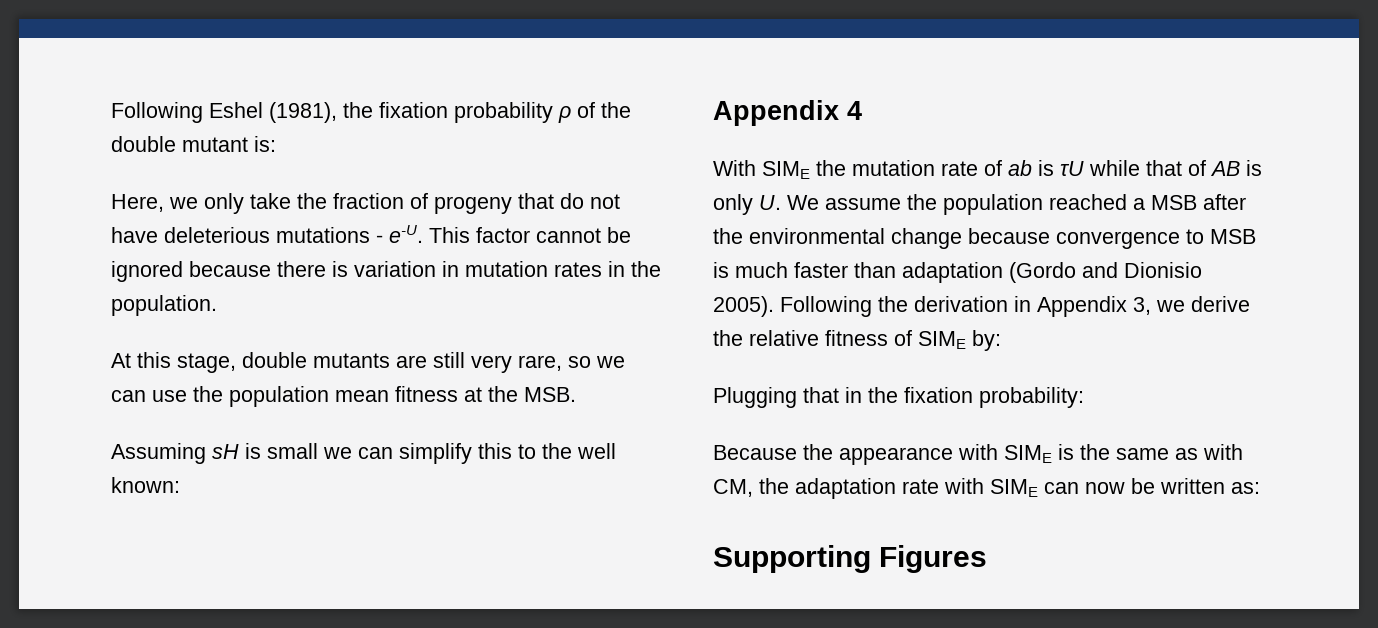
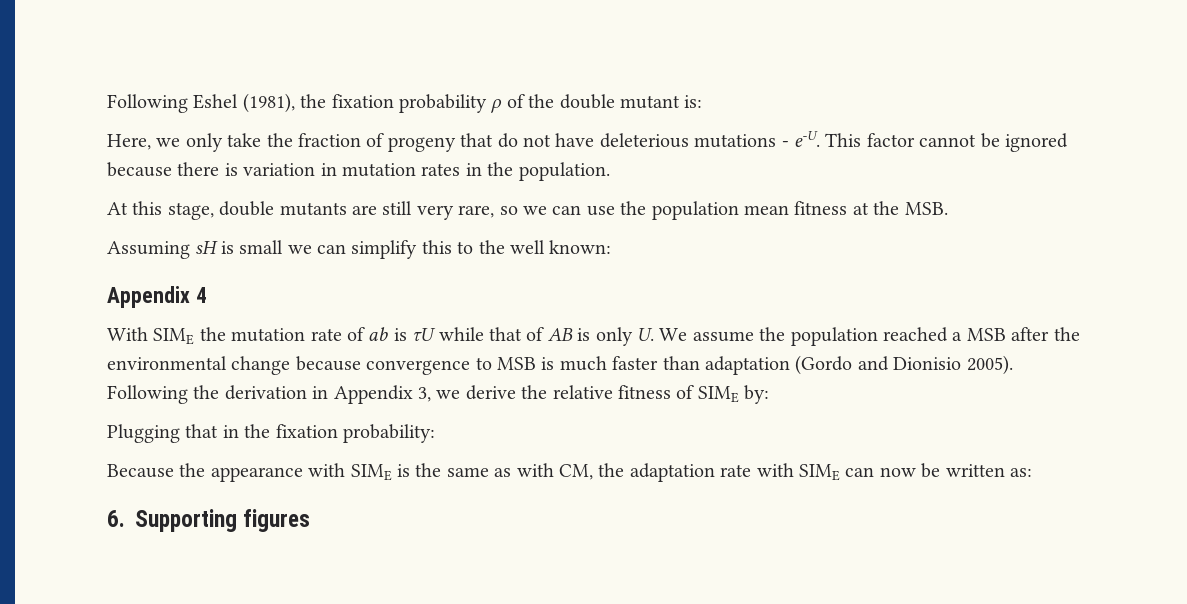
[713,545,988,573] Supporting Figures -> [107,509,311,532] 6. Supporting figures

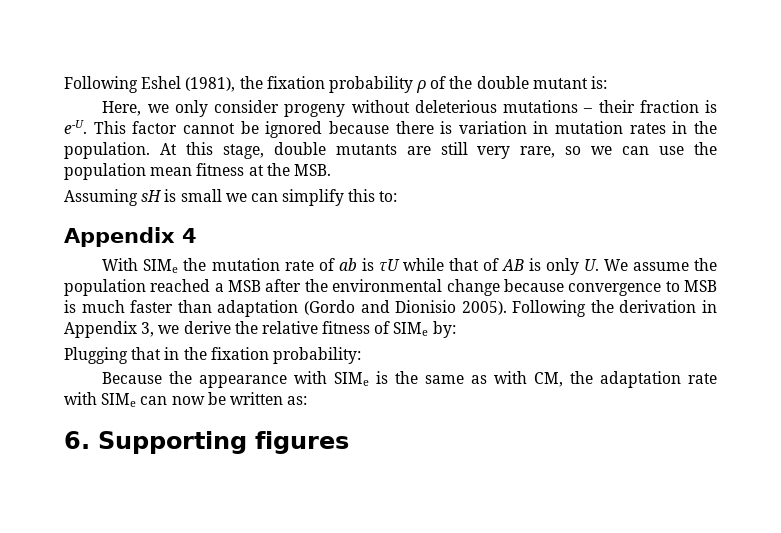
[227,133,789,152] take the fraction of progeny that do not have deleterious mutations - -> [214,100,717,117] consider progeny without deleterious mutations – their fraction is
(610, 171) // -> (150, 150) none
[457,240,612,254] to the well known: -> [379,191,398,202] to:
[153,328,195,345] SIME -> [143,259,179,273] SIMe
[697,386,739,403] SIME -> [393,322,429,336] SIMe
[350,464,392,481] SIME -> [334,372,370,386] SIMe
[798,464,840,481] SIME -> [101,393,137,407] SIMe

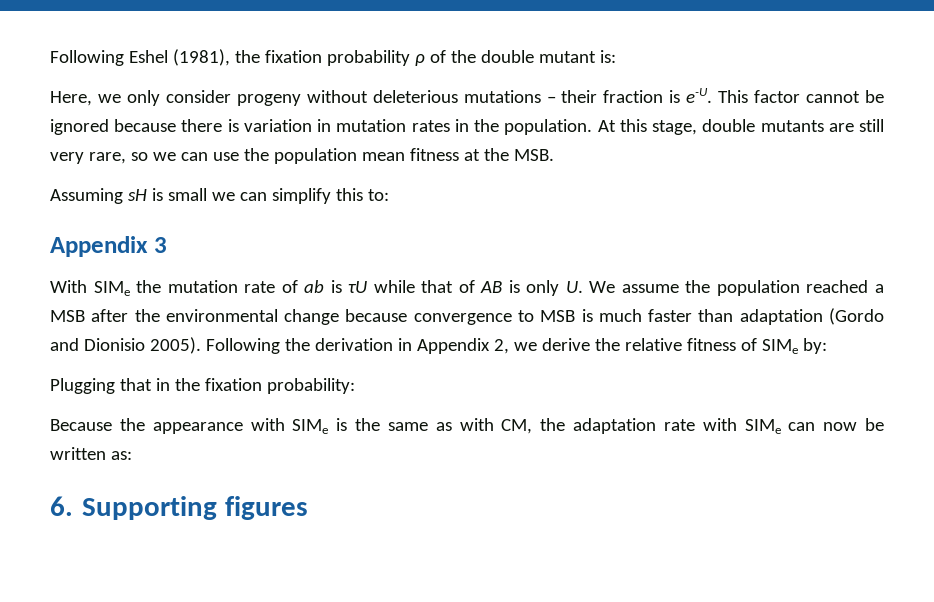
[182,228,197,243] 4 -> [153,237,167,253] 3
[141,322,155,337] 3, -> [493,339,509,354] 2,

